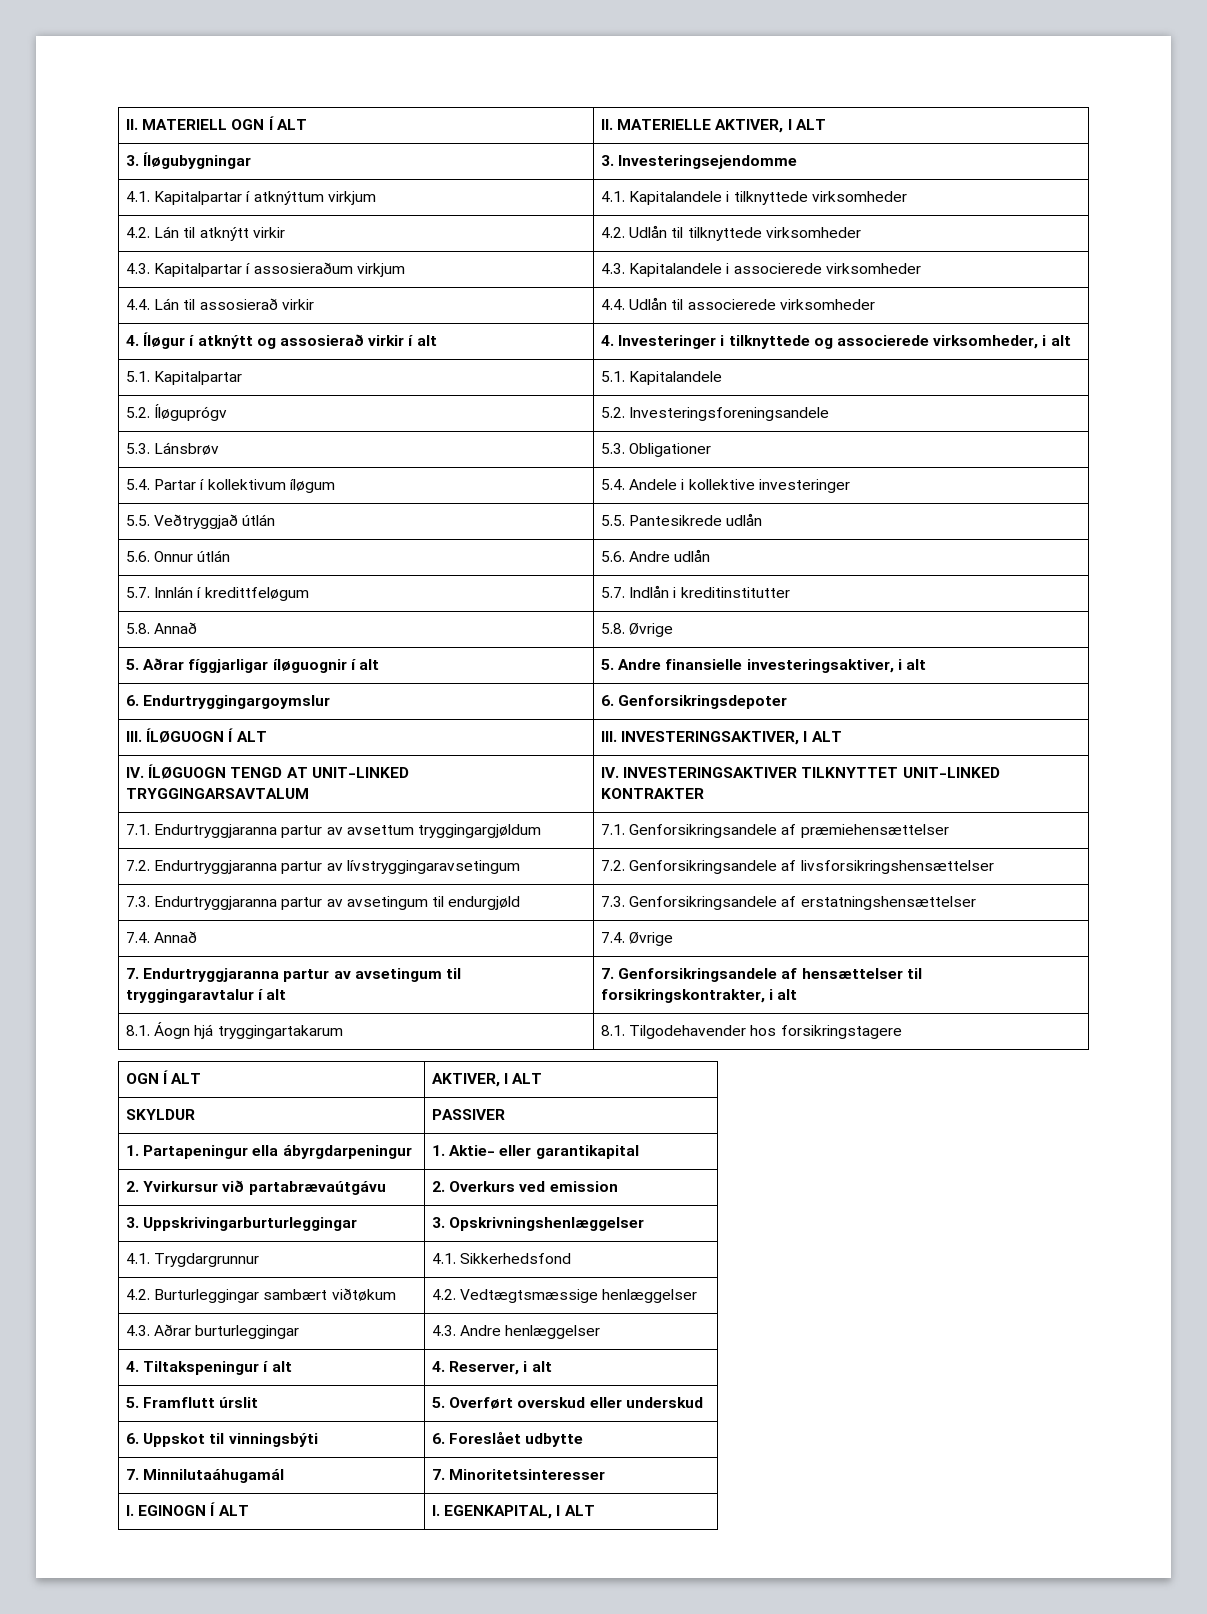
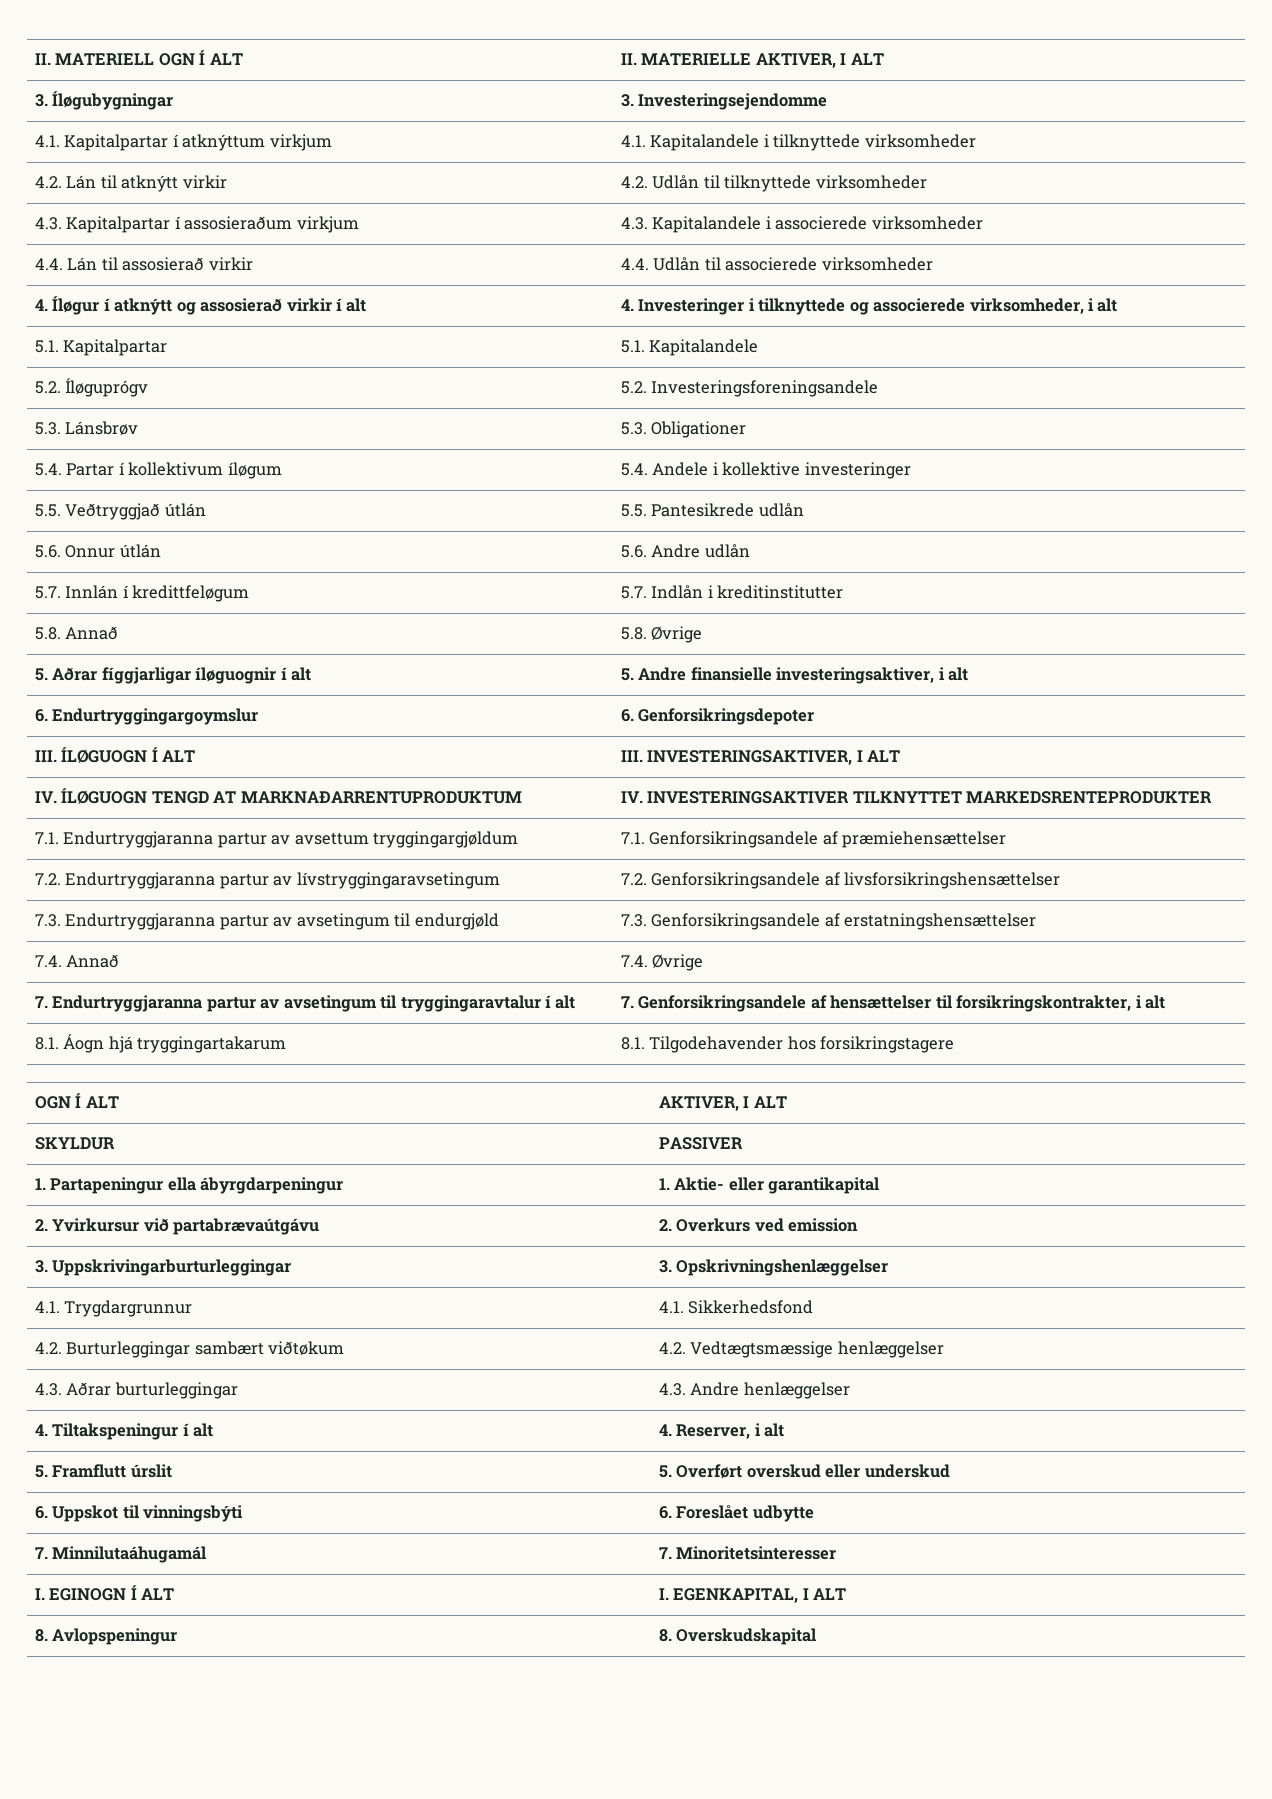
[311,767,409,778] [126,788,310,799] UNIT-LINKED TRYGGINGARSAVTALUM -> [240,791,522,804] MARKNAÐARRENTUPRODUKTUM
[902,767,1000,778] [601,788,705,799] UNIT-LINKED KONTRAKTER -> [966,791,1213,804] MARKEDSRENTEPRODUKTER
(595, 1510) none -> [34,1628,178,1645] [658,1628,817,1645] // 8. Avlopspeningur | 8. Overskudskapital

